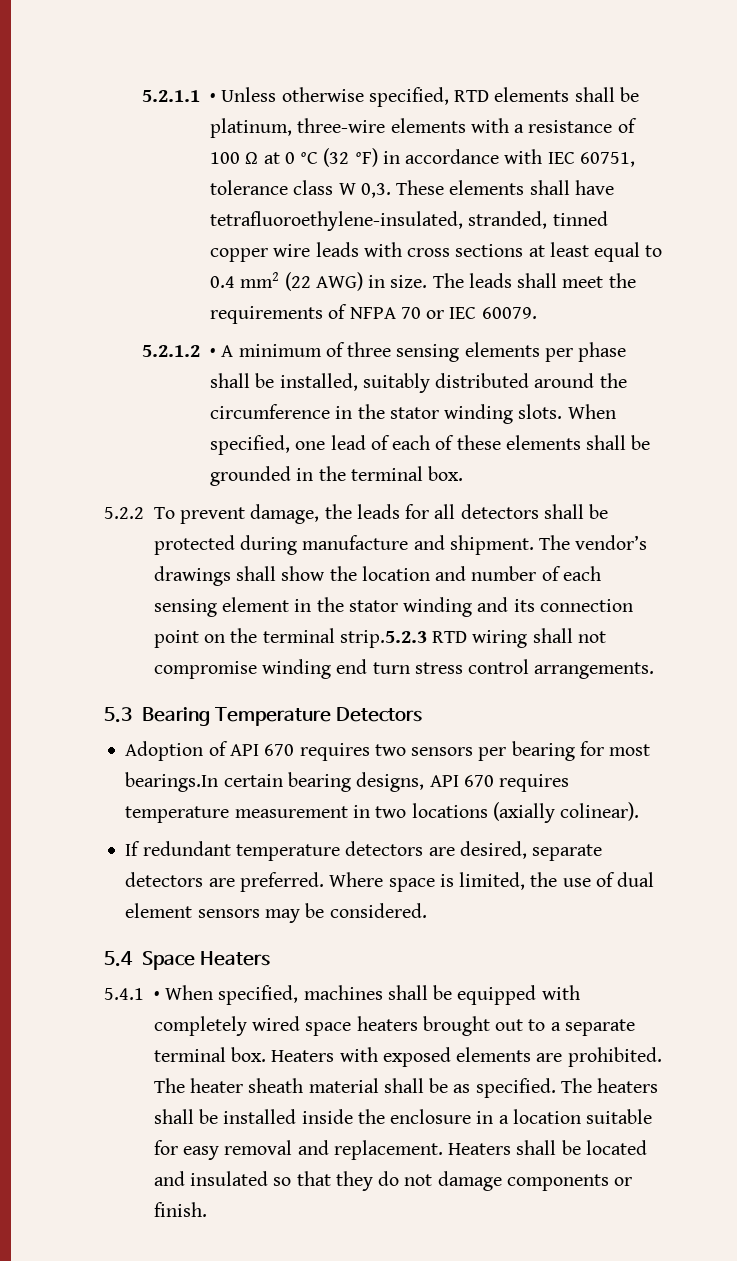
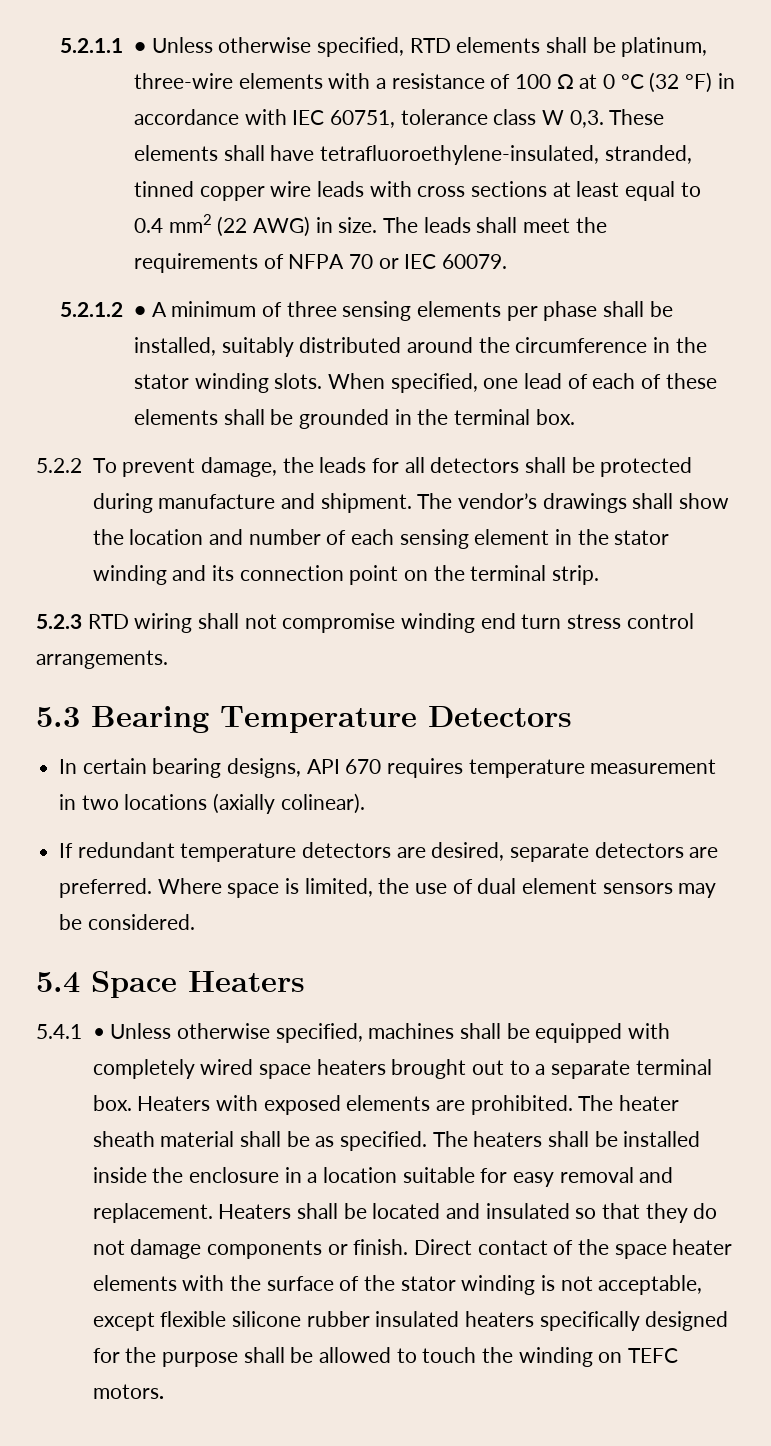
[339,630,427,648] strip.5.2.3 -> [551,565,599,585] [36,614,82,629] strip. // 5.2.3
[125,741,651,761] [125,772,219,792] Adoption of API 670 requires two sensors per bearing for most bearings.In -> [59,759,78,774] In
[165,985,214,1000] When -> [110,1023,270,1039] Unless otherwise
(207, 1209) none -> [413,1239,733,1259] [92,1275,703,1295] [92,1311,729,1331] [92,1347,678,1367] [92,1384,164,1399] Direct contact of the space heater elements with the surface of the stator winding is not acceptable, except flexible silicone rubber insulated heaters specifically designed for the purpose shall be allowed to touch the winding on TEFC motors.

